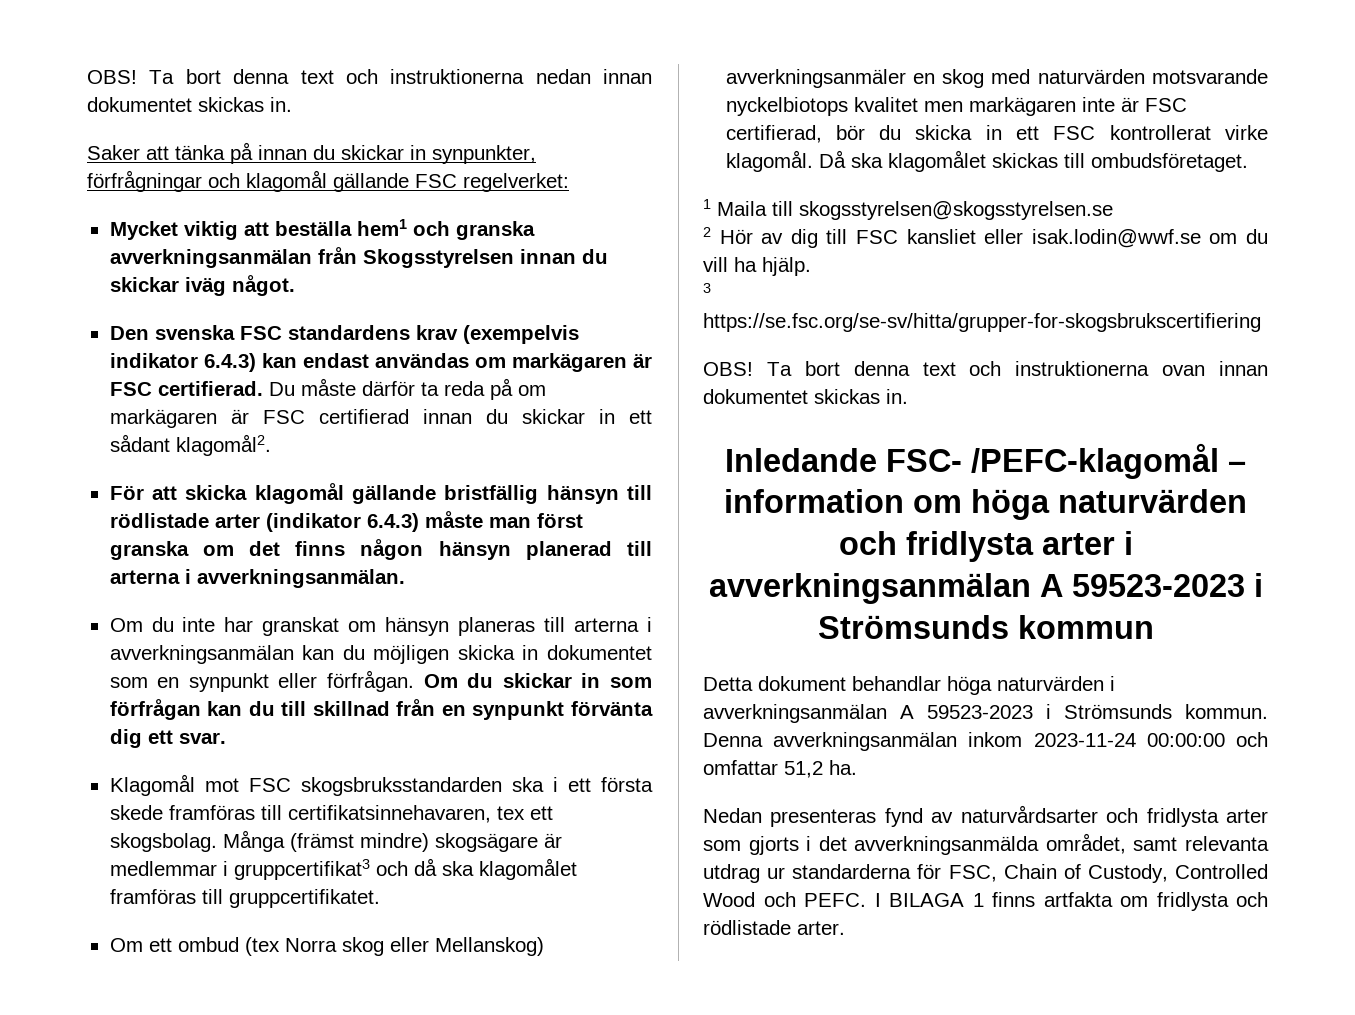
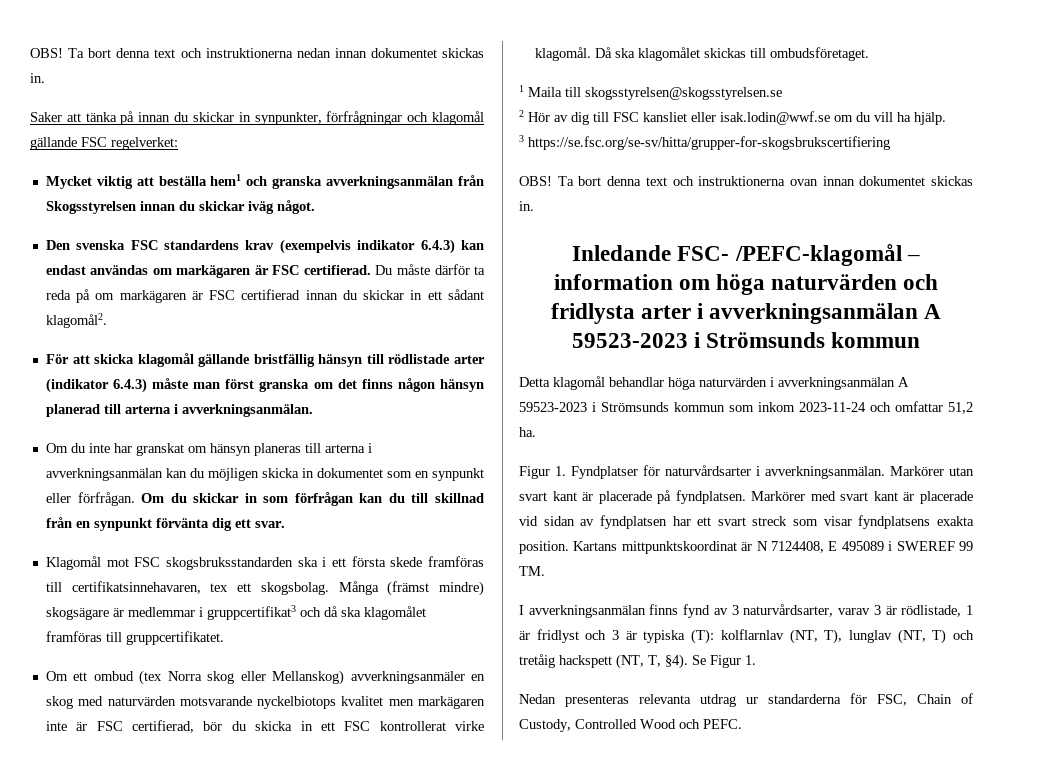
[758,676,846,691] dokument -> [553,376,605,390] klagomål
[1185,704,1268,719] [703,732,958,751] kommun. Denna avverkningsanmälan -> [674,402,754,412] kommun som
[1146,733,1225,747] 00:00:00 -> (866, 407) none
[703,805,1268,827] [703,833,1178,855] Nedan presenteras fynd av naturvårdsarter och fridlysta arter som gjorts i det avverkningsanmälda området, samt -> [519,465,974,479] [519,490,973,504] [519,515,974,529] [519,541,973,554] [519,566,545,576] [519,604,973,618] [519,629,974,644] [519,654,756,669] [519,694,629,707] Figur 1. Fyndplatser för naturvårdsarter i avverkningsanmälan. Markörer utan svart kant är placerade på fyndplatsen. Markörer med svart kant är placerade vid sidan av fyndplatsen har ett svart streck som visar fyndplatsens exakta position. Kartans mittpunktskoordinat är N 7124408, E 495089 i SWEREF 99 TM. // I avverkningsanmälan finns fynd av 3 naturvårdsarter, varav 3 är rödlistade, 1 är fridlyst och 3 är typiska (T): kolflarnlav (NT, T), lunglav (NT, T) och tretåig hackspett (NT, T, §4). Se Figur 1. // Nedan presenteras
[874,892,1268,911] [703,920,845,935] I BILAGA 1 finns artfakta om fridlysta och rödlistade arter. -> (742, 724) none

